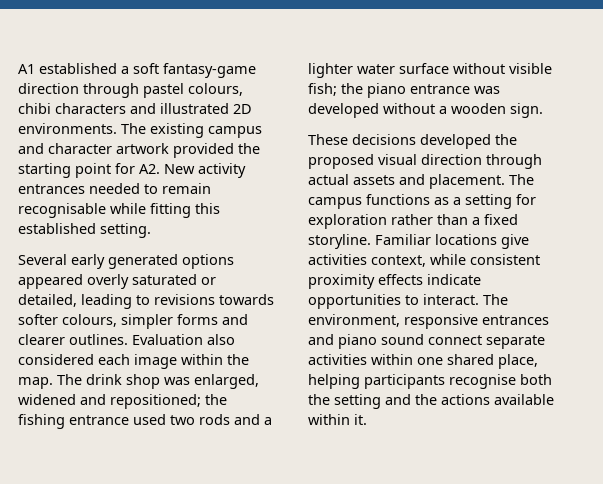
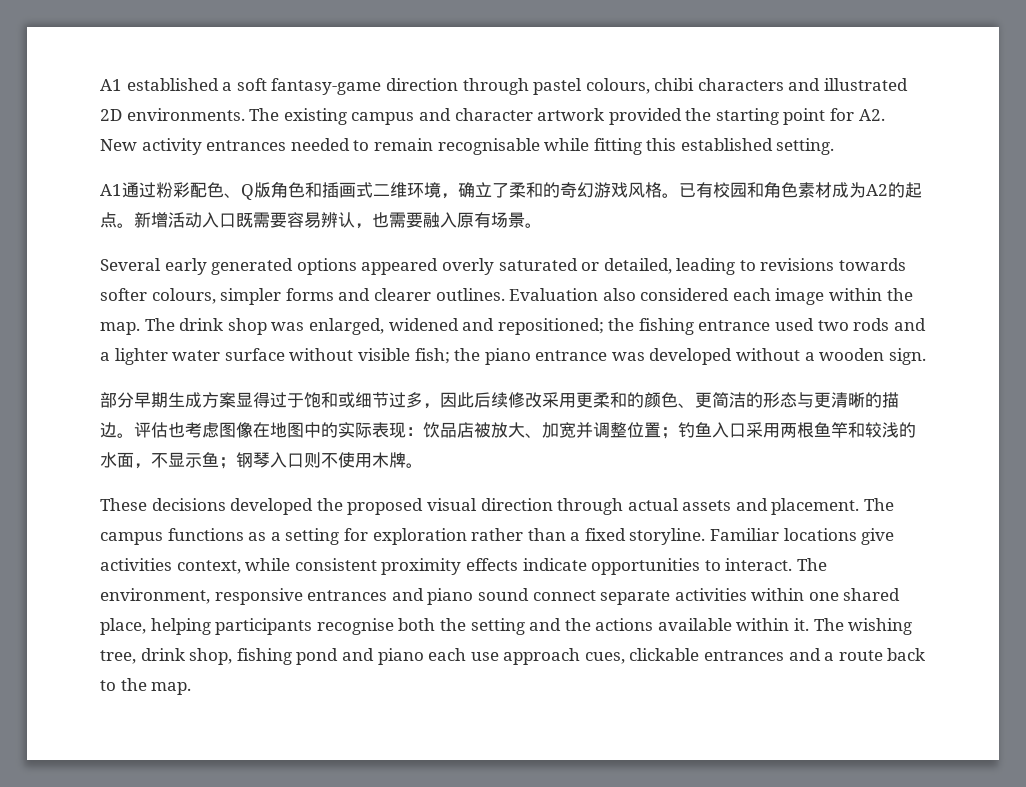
(151, 230) none -> [100,181,922,200] [100,212,542,229] // A1通过粉彩配色、Q版角色和插画式二维环境，确立了柔和的奇幻游戏风格。已有校园和角色素材成为A2的起点。新增活动入口既需要容易辨认，也需要融入原有场景。
(543, 110) none -> [100,392,899,409] [100,422,916,439] [100,452,423,469] // 部分早期生成方案显得过于饱和或细节过多，因此后续修改采用更柔和的颜色、更简洁的形态与更清晰的描边。评估也考虑图像在地图中的实际表现：饮品店被放大、加宽并调整位置；钓鱼入口采用两根鱼竿和较浅的水面，不显示鱼；钢琴入口则不使用木牌。
(367, 419) none -> [813,618,913,635] [100,648,926,665] [100,678,192,695] The wishing tree, drink shop, fishing pond and piano each use approach cues, clickable entrances and a route back to the map.

